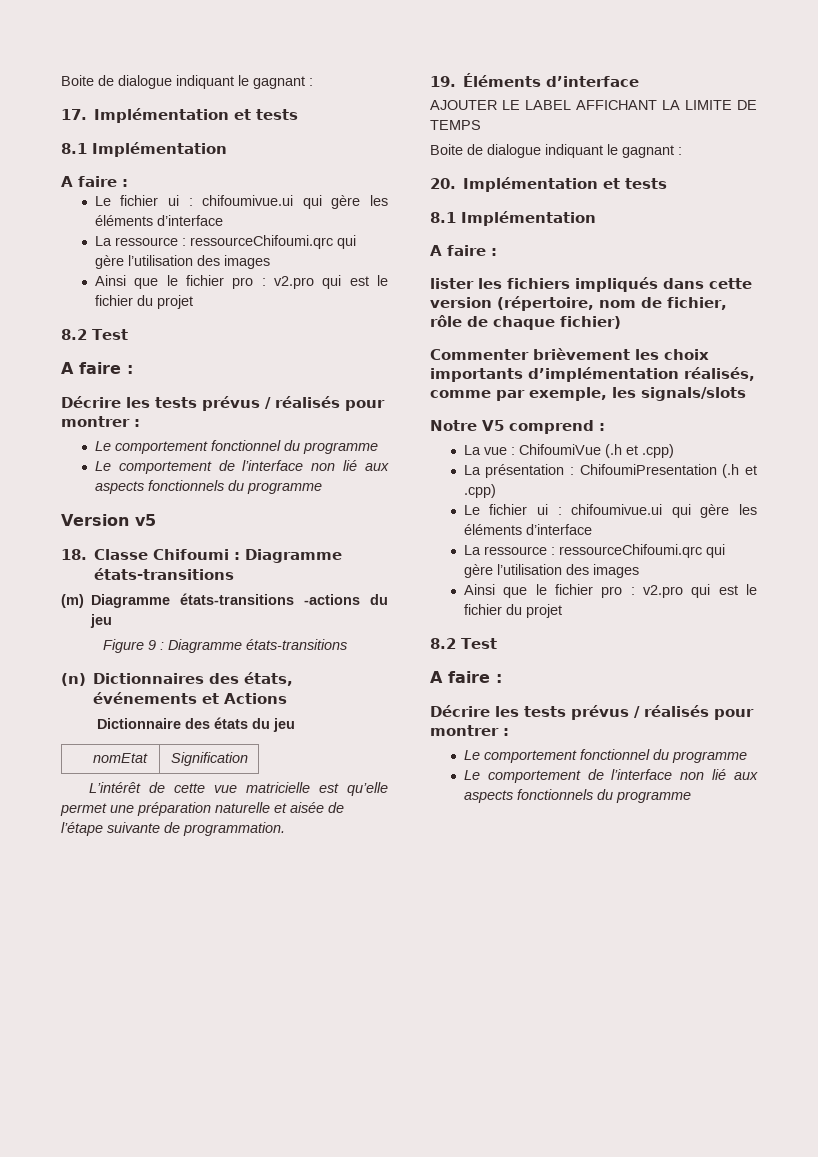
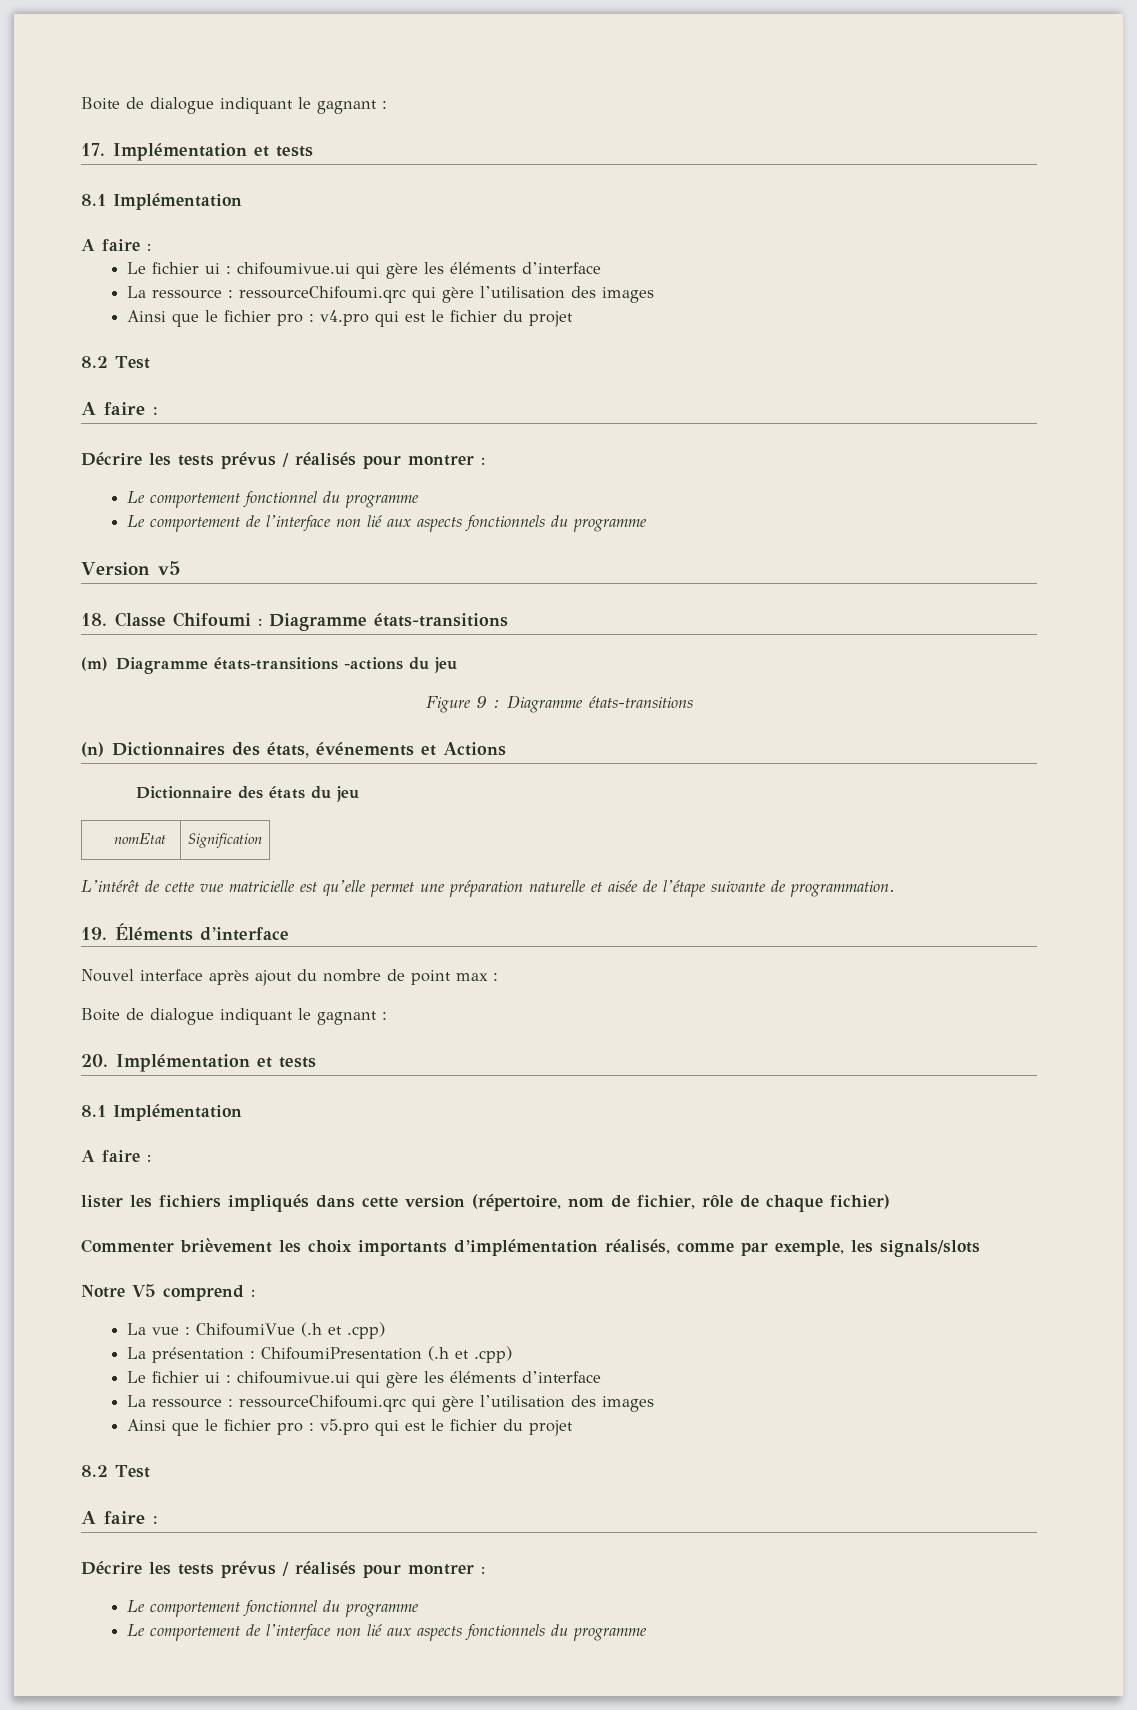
[273,276,314,289] v2.pro -> [319,310,369,326] v4.pro
[430,100,757,110] [430,120,481,130] AJOUTER LE LABEL AFFICHANT LA LIMITE DE TEMPS -> [81,969,498,986] Nouvel interface après ajout du nombre de point max :
[642,585,683,598] v2.pro -> [319,1419,369,1435] v5.pro

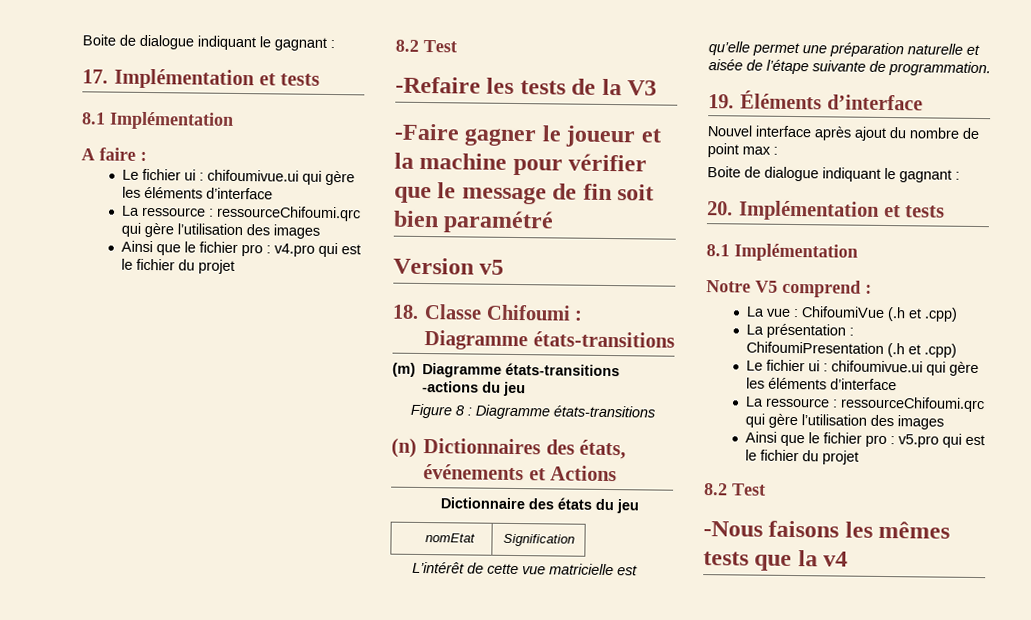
[81,402,158,415] [81,452,485,469] [126,491,419,508] [126,515,647,532] A faire : // Décrire les tests prévus / réalisés pour montrer : // Le comportement fonctionnel du programme // Le comportement de l’interface non lié aux aspects fonctionnels du programme -> [395,76,658,96] [394,123,661,148] [394,152,648,176] [394,182,655,205] [393,210,555,234] -Refaire les tests de la V3 // -Faire gagner le joueur et la machine pour vérifier que le message de fin soit bien paramétré
[476,696,486,708] 9 -> [455,405,464,416] 8
[81,1150,151,1162] [81,1194,890,1212] [81,1238,980,1257] // A faire : // lister les fichiers impliqués dans cette version (répertoire, nom de fichier, rôle de chaque fichier) // Commenter brièvement les choix importants d’implémentation réalisés, comme par exemple, les signals/slots -> (858, 252) none
[81,1511,158,1524] [81,1561,485,1578] [126,1600,419,1617] [126,1624,647,1641] A faire : // Décrire les tests prévus / réalisés pour montrer : // Le comportement fonctionnel du programme // Le comportement de l’interface non lié aux aspects fonctionnels du programme -> [703,520,951,539] [703,550,849,572] -Nous faisons les mêmes tests que la v4

